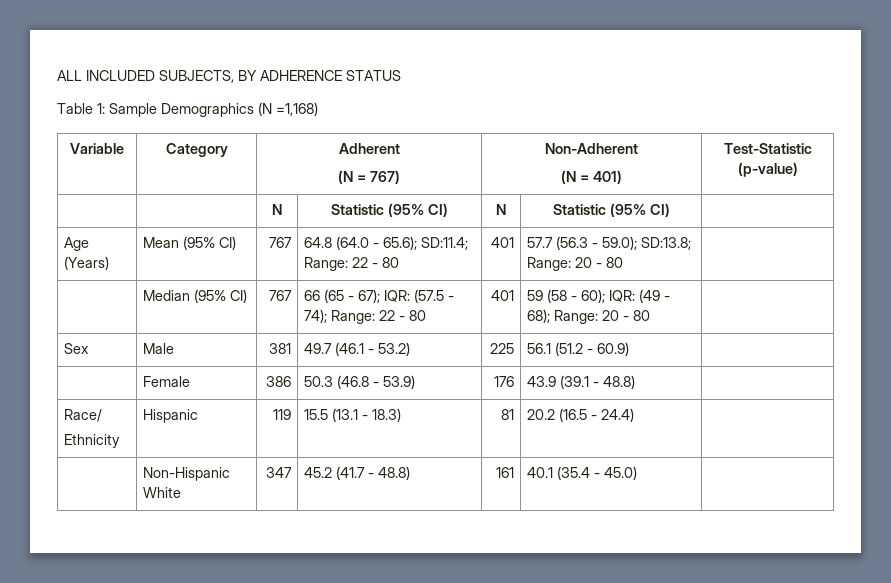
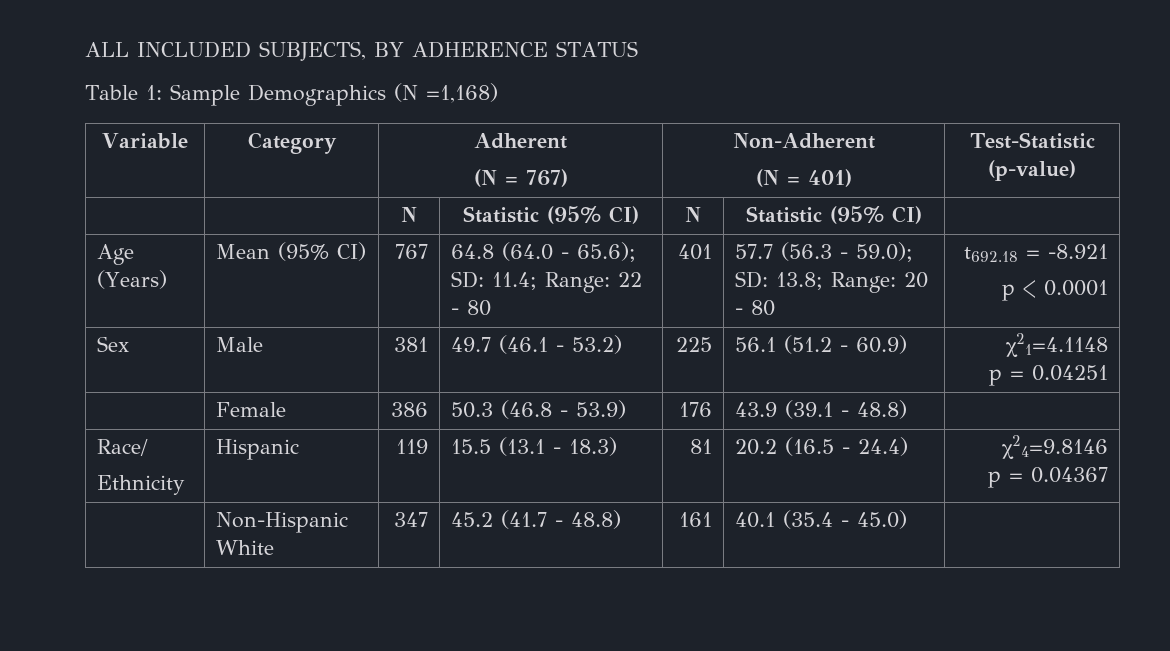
[421,237,469,250] SD:11.4; -> [450,271,537,290] SD: 11.4;
[641,237,692,250] [527,257,624,271] [143,289,248,303] [268,290,292,301] [304,289,455,303] [304,309,427,324] [490,290,514,301] [527,289,671,303] [527,309,651,324] SD:13.8; Range: 20 - 80 | // | Median (95% CI) | 767 | 66 (65 - 67); IQR: (57.5 - 74); Range: 22 - 80 | 401 | 59 (58 - 60); IQR: (49 - 68); Range: 20 - 80 | -> [734,271,928,293] [734,300,775,316] [964,244,1109,262] [1002,280,1109,301] SD: 13.8; Range: 20 - 80 | t692.18 = -8.921 // p < 0.0001
(630, 349) none -> [1006,333,1109,357] [989,365,1109,386] χ21=4.1148 // p = 0.04251
(635, 415) none -> [1002,435,1109,459] [988,467,1109,488] χ24=9.8146 // p = 0.04367

